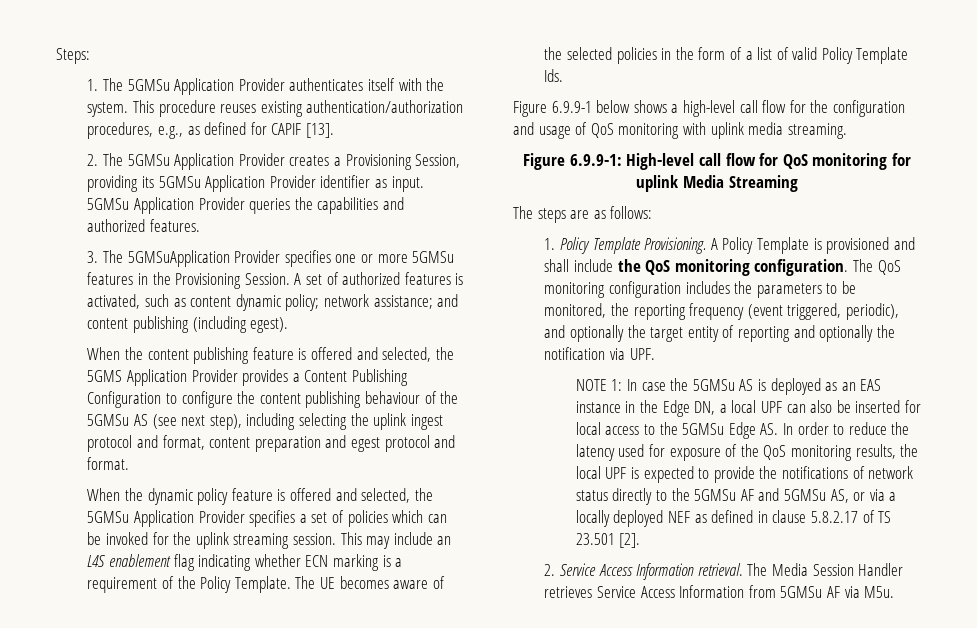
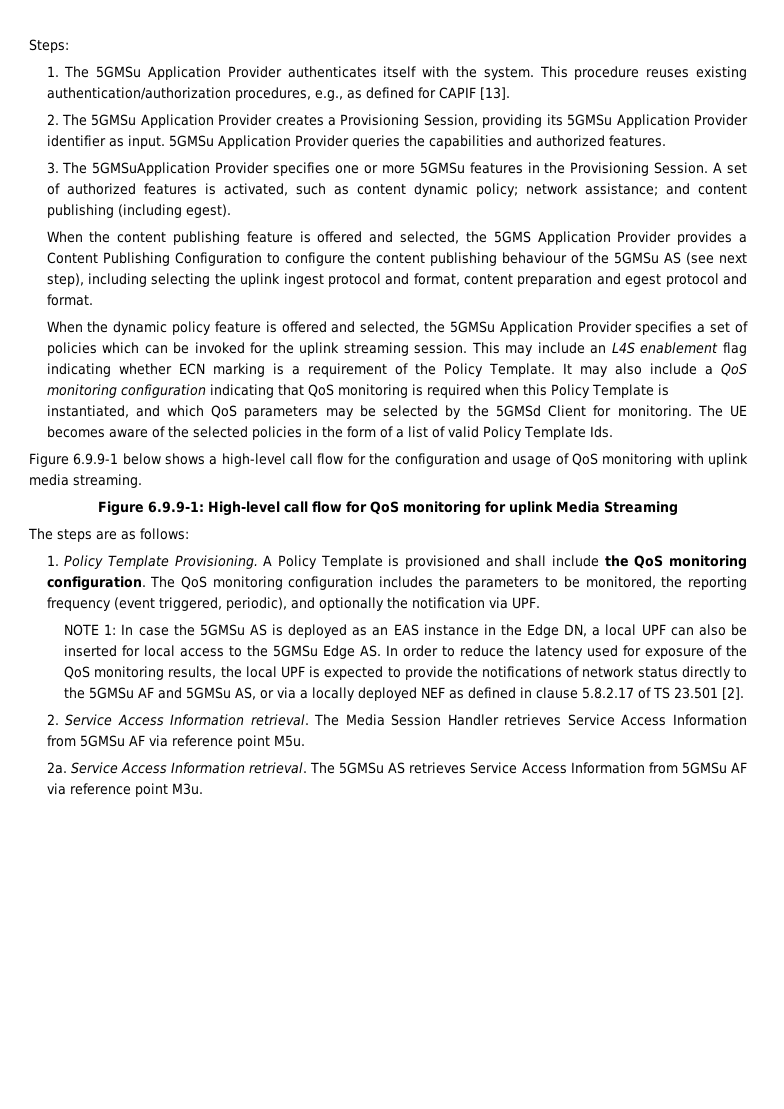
(291, 584) none -> [562,363,748,377] [46,384,669,398] [46,405,692,419] It may also include a QoS monitoring configuration indicating that QoS monitoring is required when this Policy Template is instantiated, and which QoS parameters may be selected by the 5GMSd Client for monitoring.
[650,325,895,342] target entity of reporting and optionally the -> (408, 603) none
(860, 592) none -> [171,735,270,749] reference point
(895, 592) none -> [46,762,748,774] [46,783,203,797] // 2a. Service Access Information retrieval. The 5GMSu AS retrieves Service Access Information from 5GMSu AF via reference point M3u.

